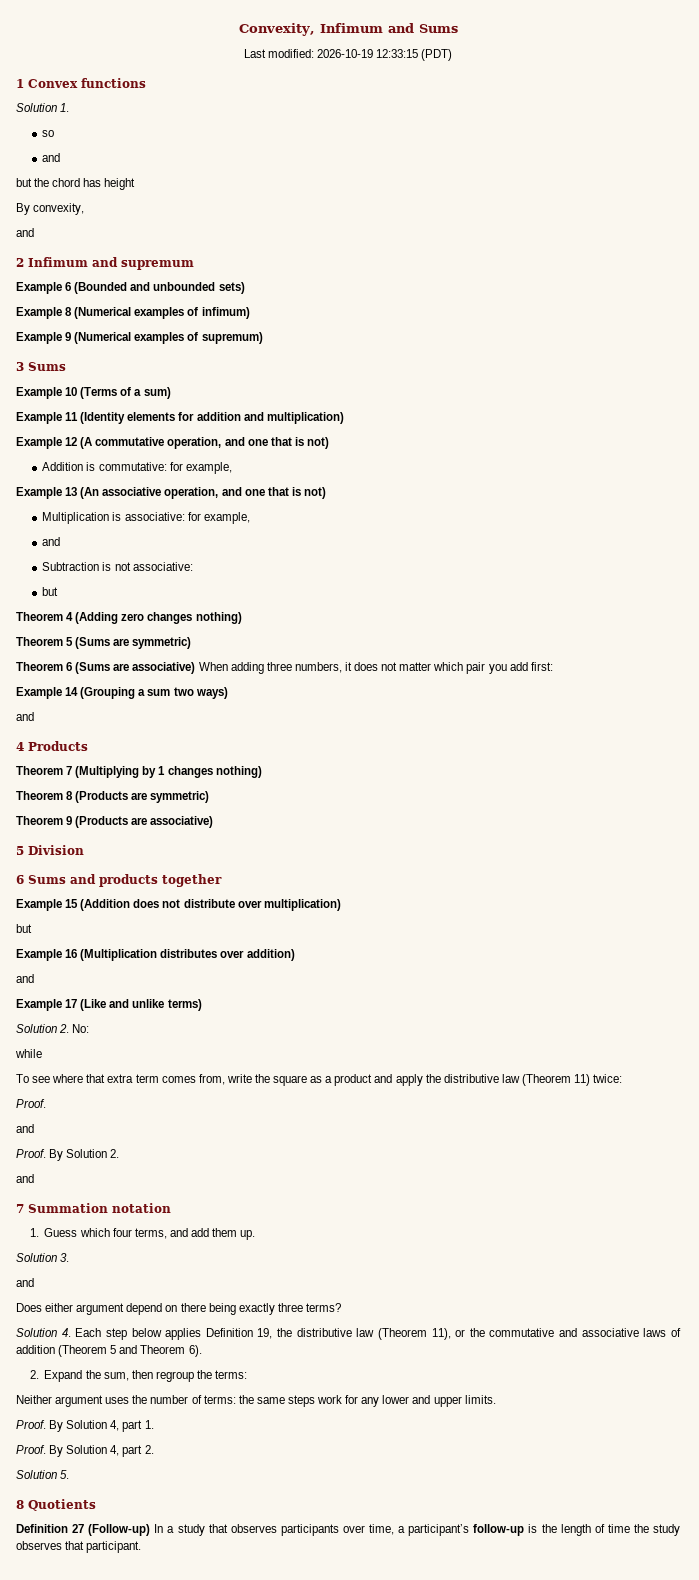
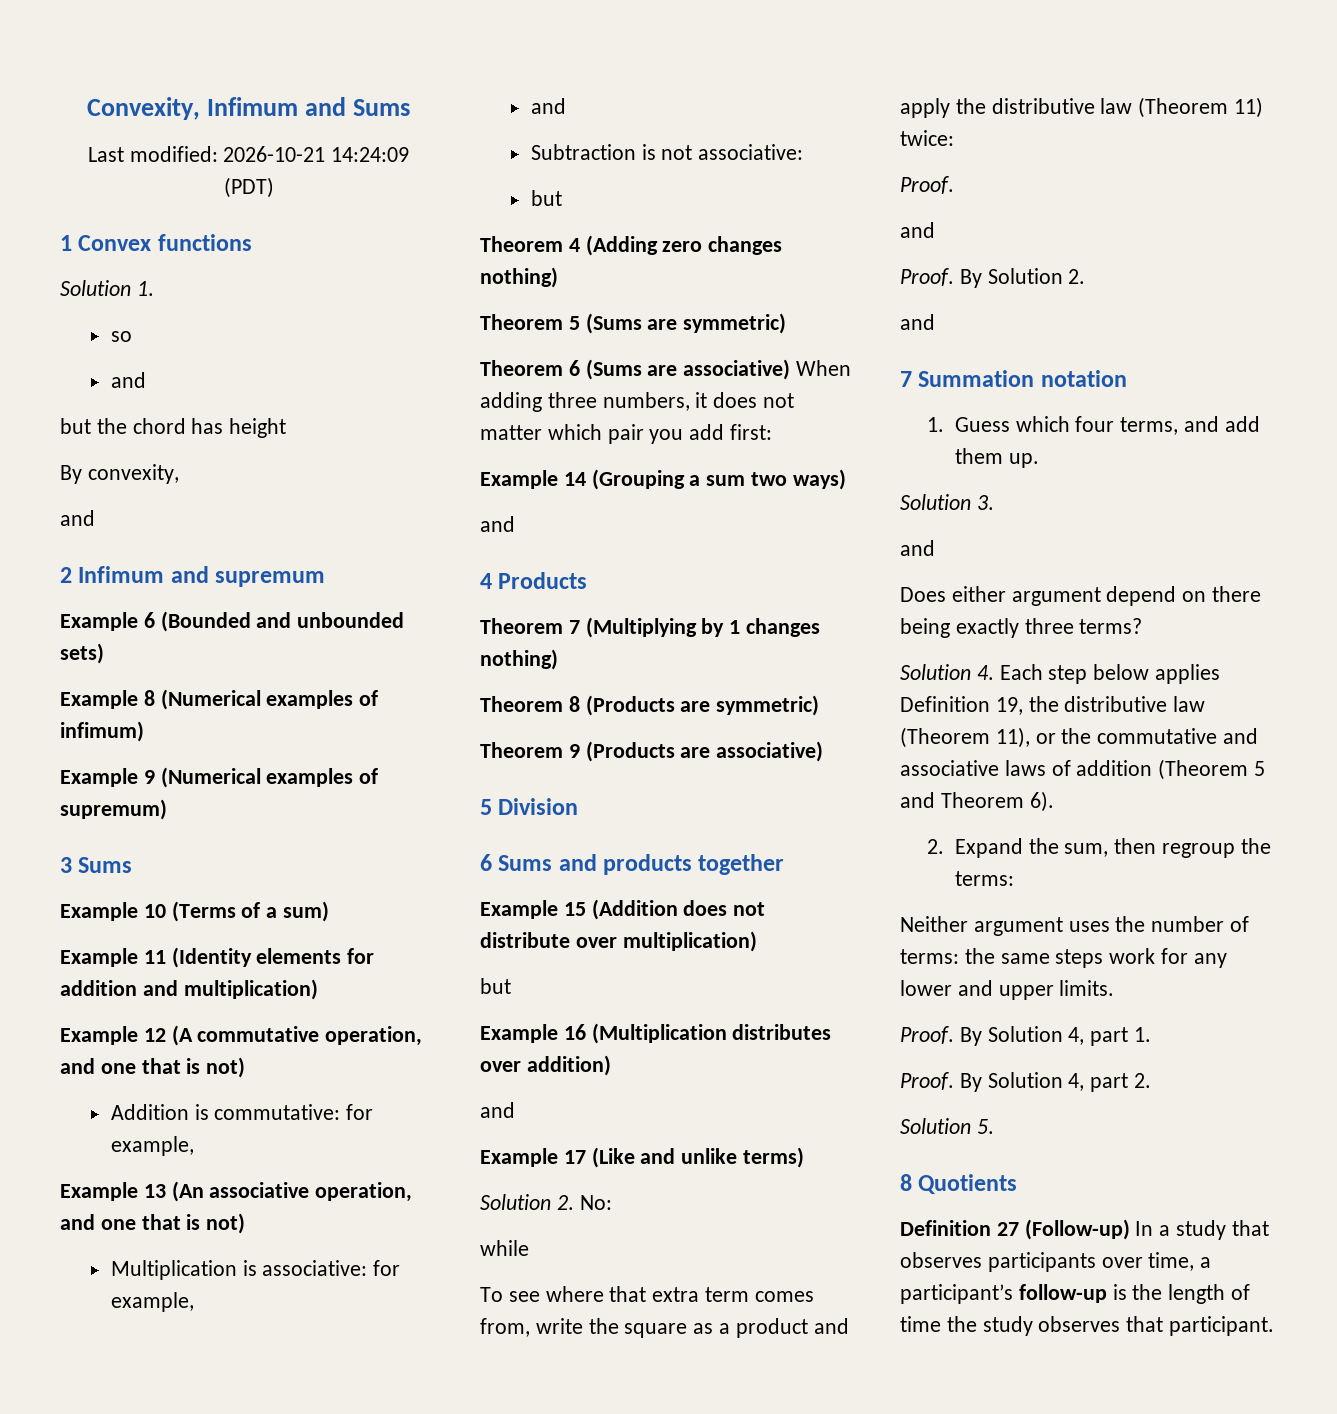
[317,49,419,58] 2026-10-19 12:33:15 -> [223,146,410,162] 2026-10-21 14:24:09

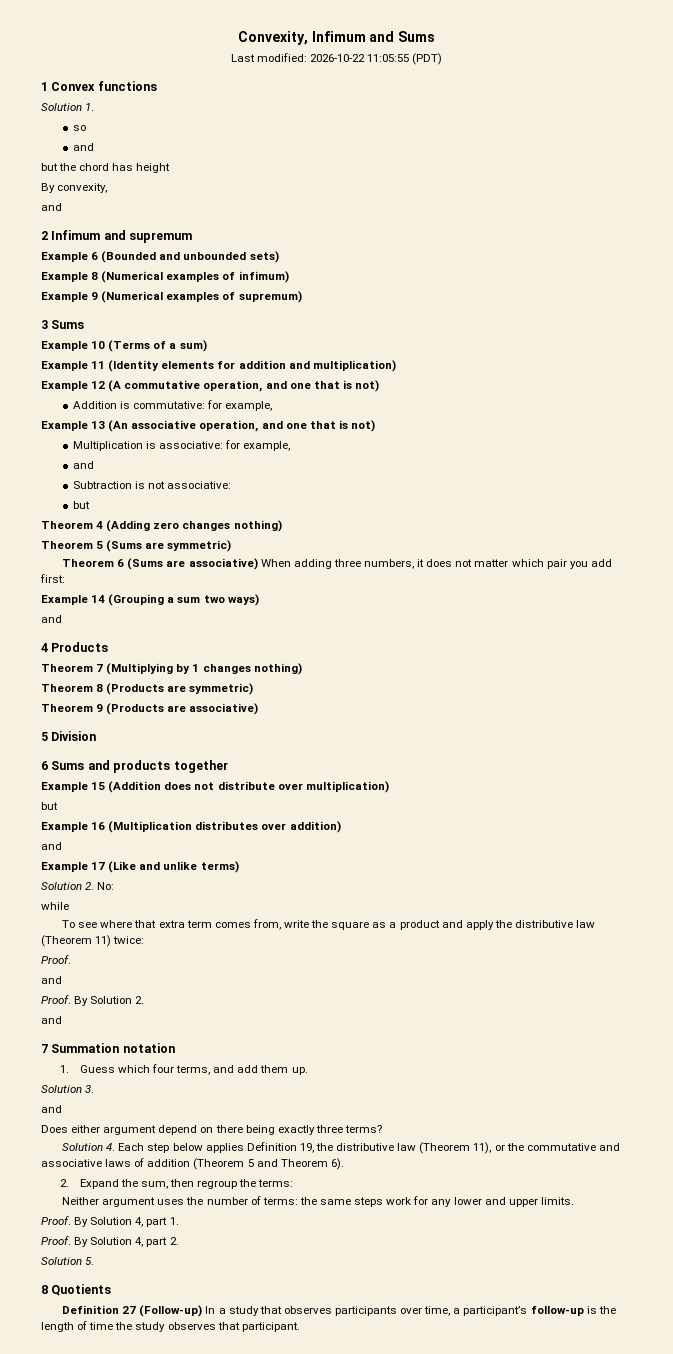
[223,146,410,162] 2026-10-21 14:24:09 -> [310,54,410,62] 2026-10-22 11:05:55

